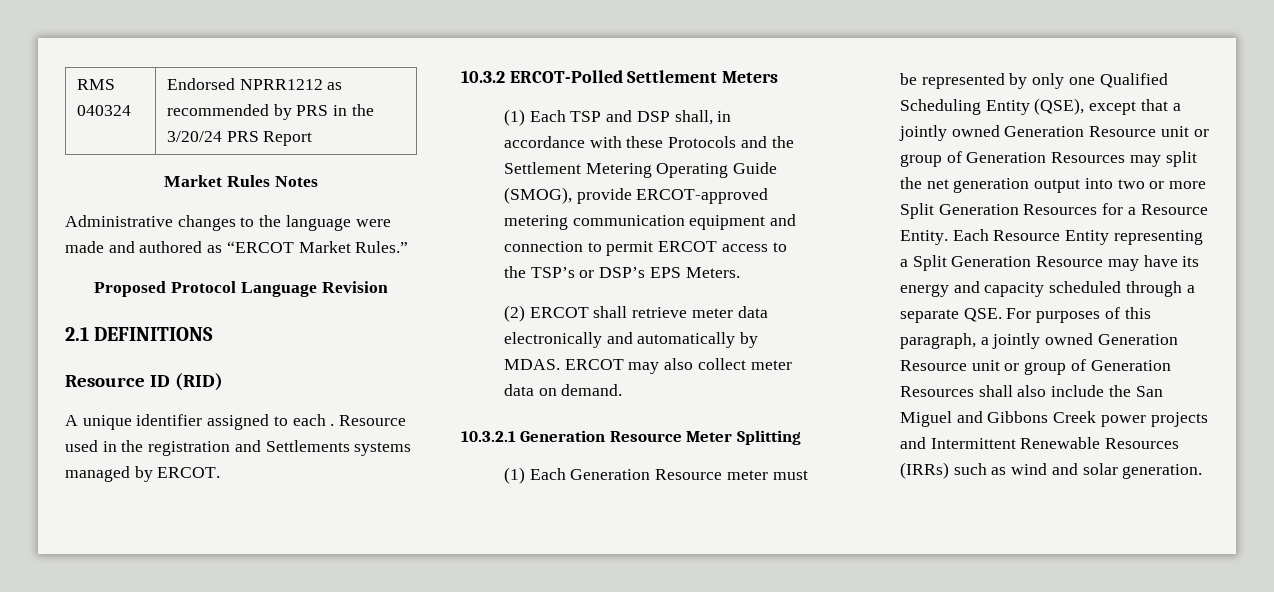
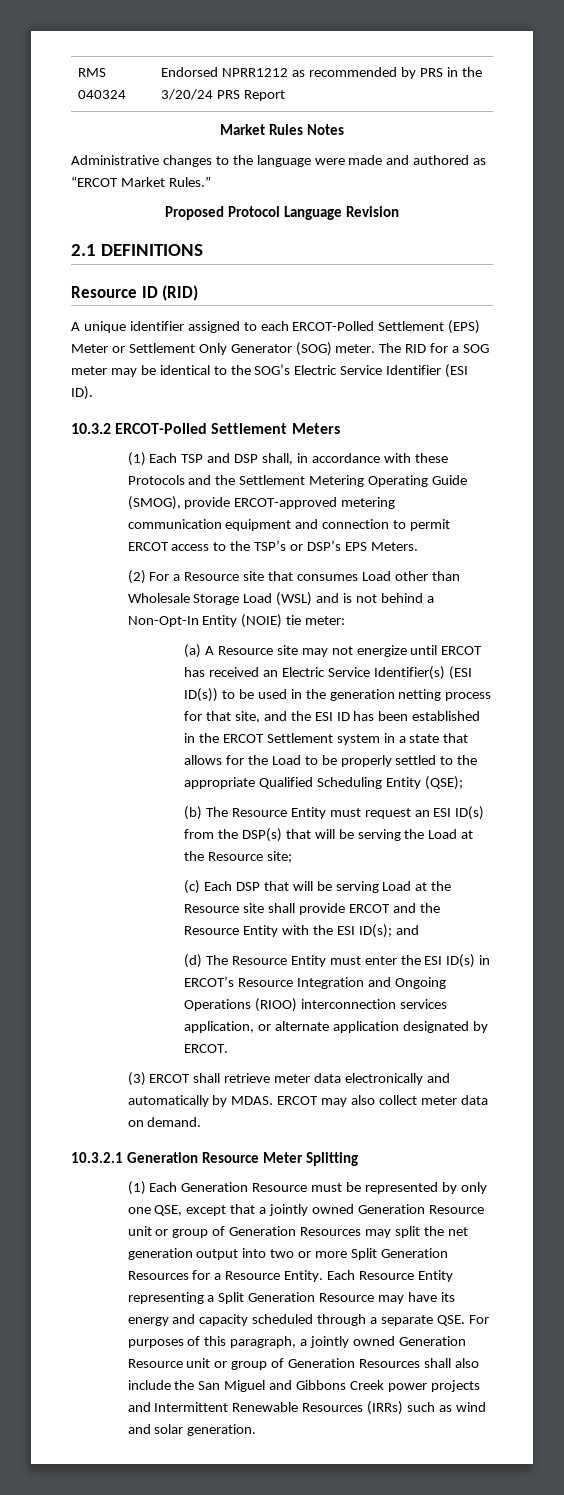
[330,415,407,426] [65,440,412,456] [65,466,221,482] . Resource used in the registration and Settlements systems managed by ERCOT. -> [292,320,481,334] [71,342,490,356] [71,364,469,378] [71,386,93,400] ERCOT-Polled Settlement (EPS) Meter or Settlement Only Generator (SOG) meter. The RID for a SOG meter may be identical to the SOG’s Electric Service Identifier (ESI ID).
(526, 313) none -> [149,571,460,581] [127,592,434,606] [127,614,346,628] [184,644,483,658] [184,666,472,680] [184,688,492,702] [184,711,481,723] [184,733,469,745] [184,755,478,767] [184,776,463,790] [184,806,485,820] [184,828,474,842] [184,851,292,863] [184,880,452,894] [184,903,440,915] [184,924,419,938] [184,954,491,968] [184,976,446,989] [184,998,447,1012] [184,1021,488,1033] [184,1044,229,1053] [127,1072,146,1086] For a Resource site that consumes Load other than Wholesale Storage Load (WSL) and is not behind a Non-Opt-In Entity (NOIE) tie meter: // (a) A Resource site may not energize until ERCOT has received an Electric Service Identifier(s) (ESI ID(s)) to be used in the generation netting process for that site, and the ESI ID has been established in the ERCOT Settlement system in a state that allows for the Load to be properly settled to the appropriate Qualified Scheduling Entity (QSE); // (b) The Resource Entity must request an ESI ID(s) from the DSP(s) that will be serving the Load at the Resource site; // (c) Each DSP that will be serving Load at the Resource site shall provide ERCOT and the Resource Entity with the ESI ID(s); and // (d) The Resource Entity must enter the ESI ID(s) in ERCOT’s Resource Integration and Ongoing Operations (RIOO) interconnection services application, or alternate application designated by ERCOT. // (3)
[726,470,768,480] meter -> (308, 1187) none
[1099,73,1168,88] [900,98,1085,115] Qualified Scheduling Entity (QSE), -> [154,1205,183,1216] QSE,

